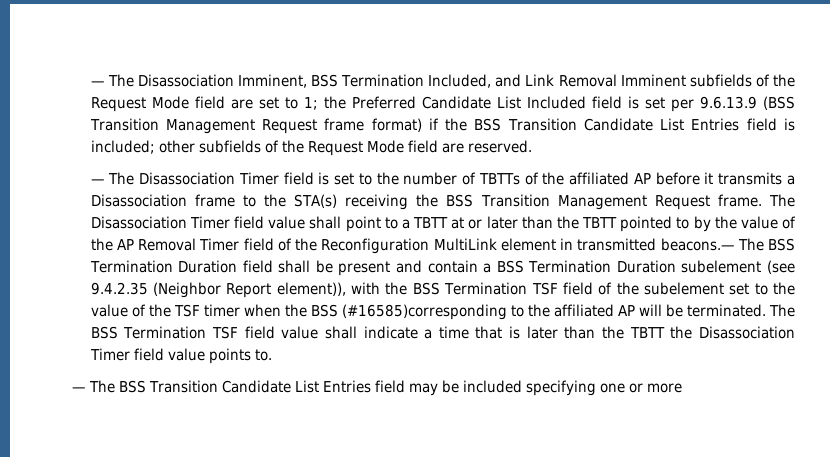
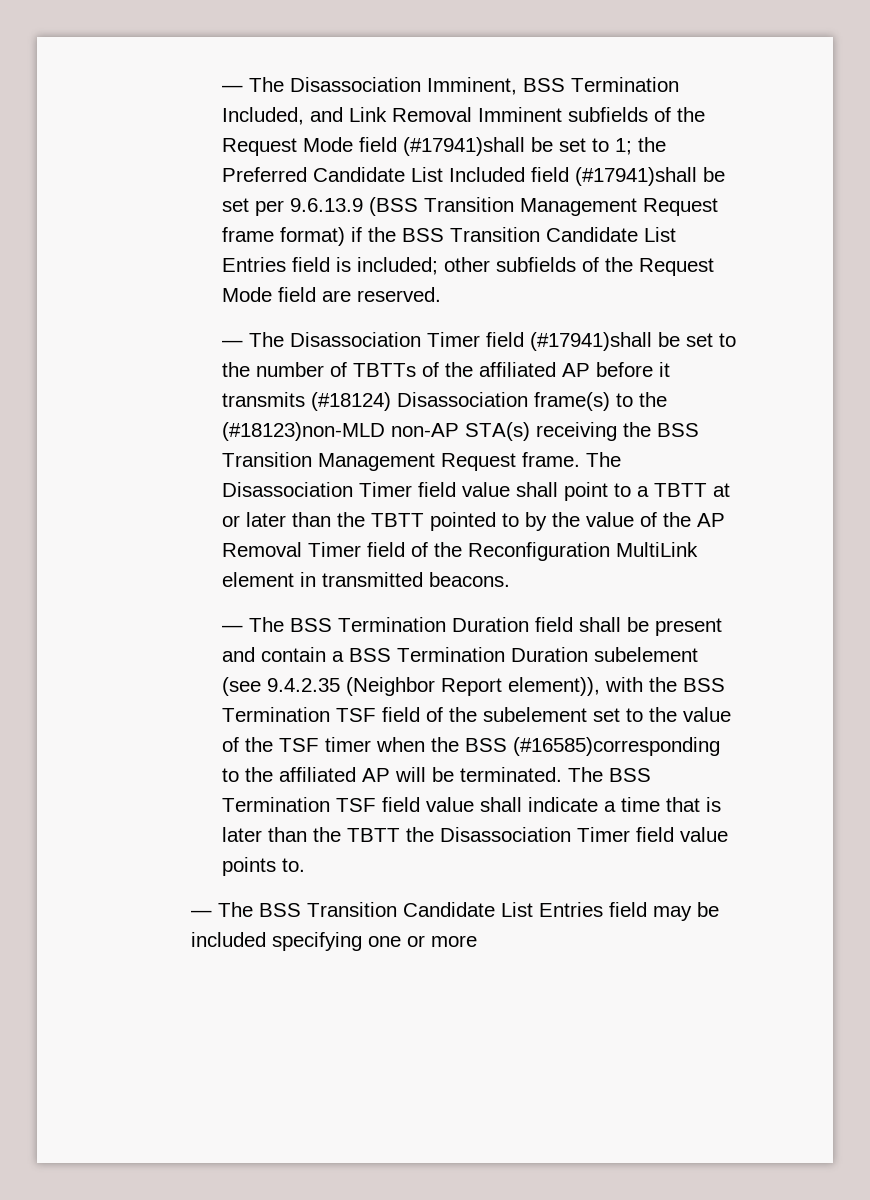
[230,99,253,109] are -> [402,137,553,156] (#17941)shall be
[627,96,639,109] is -> [574,167,725,186] (#17941)shall be
[318,172,330,185] is -> [529,332,680,351] (#17941)shall be
[787,175,795,185] [90,194,287,207] a Disassociation frame to the -> [310,392,667,411] [221,422,459,441] (#18124) Disassociation frame(s) to the (#18123)non-MLD non-AP
[660,238,735,251] beacons.— -> [428,572,510,587] [221,625,243,632] beacons. // —

